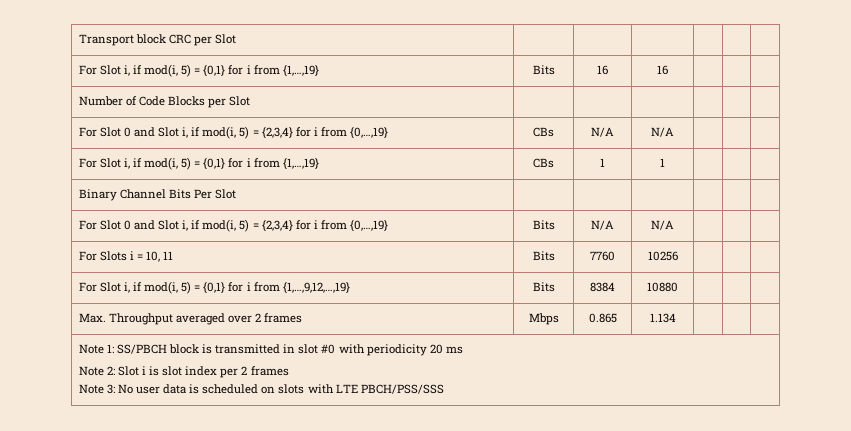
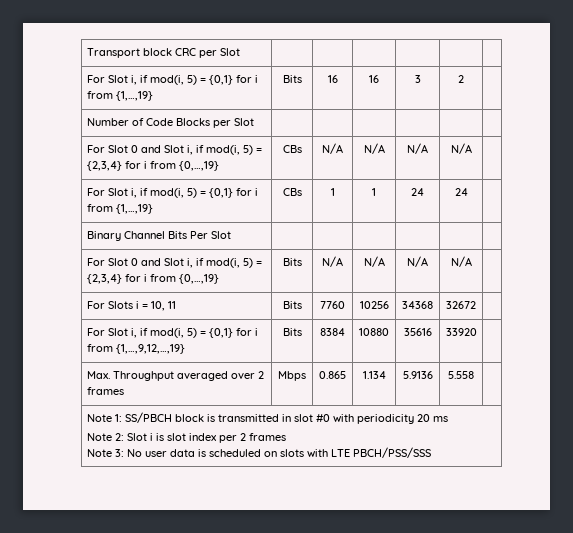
(668, 70) | -> [414,75,421,83] [458,75,464,83] 3 | 2
(674, 132) | -> [407,143,428,154] [450,143,472,154] N/A | N/A
(665, 162) | -> [411,188,424,196] [454,188,468,196] 24 | 24
(674, 225) | -> [407,256,428,267] [450,256,472,267] N/A | N/A
(678, 256) | -> [402,301,433,309] [446,301,476,309] 34368 | 32672
(678, 287) | -> [403,328,432,336] [445,328,477,336] 35616 | 33920
(676, 318) | -> [402,371,433,379] [448,371,474,379] 5.9136 | 5.558

